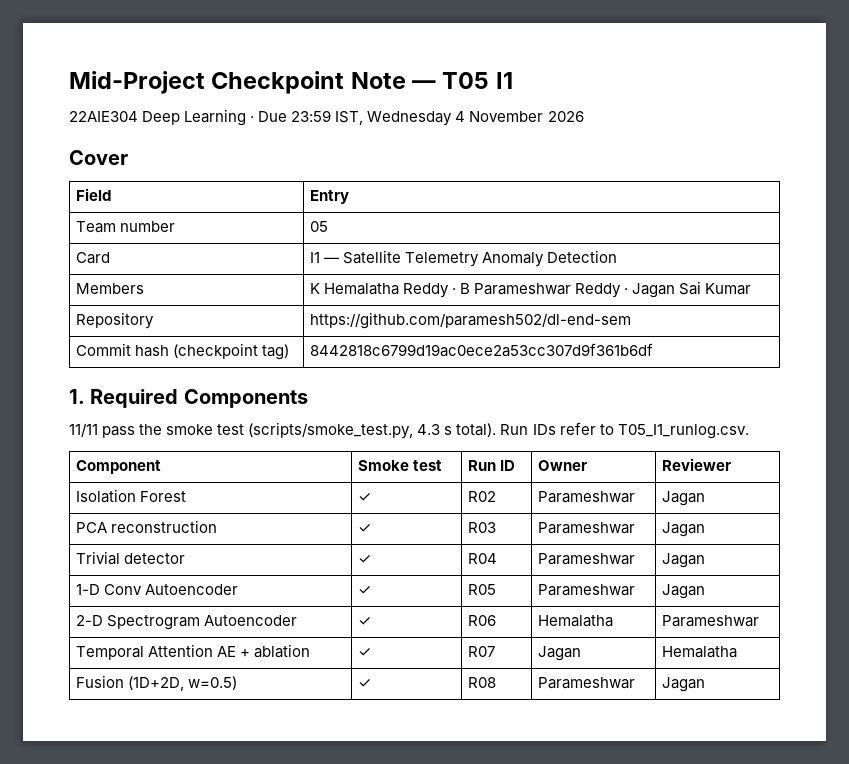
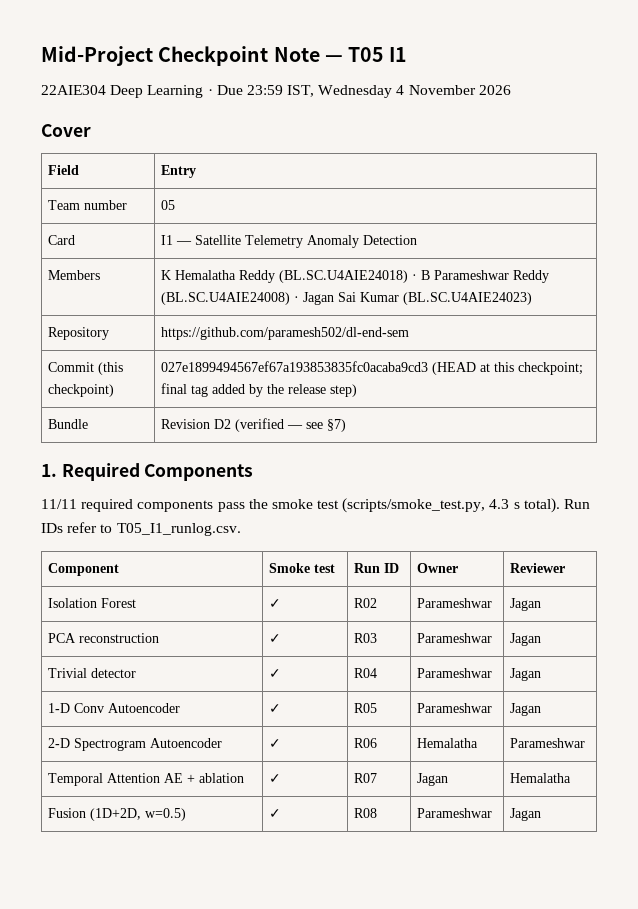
(449, 290) none -> [278,270,408,283] (BL.SC.U4AIE24018)
(621, 290) none -> [160,292,290,305] (BL.SC.U4AIE24008)
(752, 289) none -> [402,292,532,305] (BL.SC.U4AIE24023)
[134,343,289,360] [309,343,653,357] hash (checkpoint tag) | 8442818c6799d19ac0ece2a53cc307d9f361b6df -> [97,362,123,375] [47,384,114,397] [160,361,583,375] [160,383,357,397] [47,419,88,429] [160,418,346,432] (this checkpoint) | 027e1899494567ef67a193853835fc0acaba9cd3 (HEAD at this checkpoint; final tag added by the release step) // Bundle | Revision D2 (verified — see §7)
(98, 430) none -> [81,499,214,512] required components

